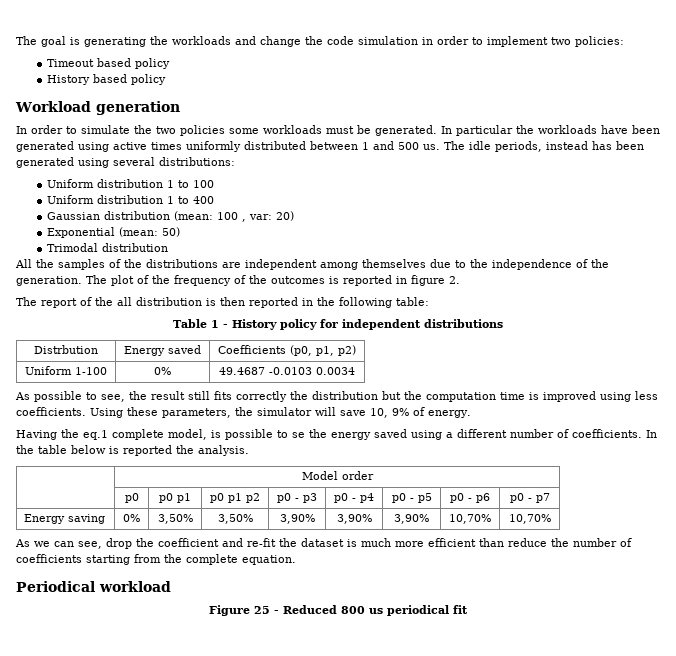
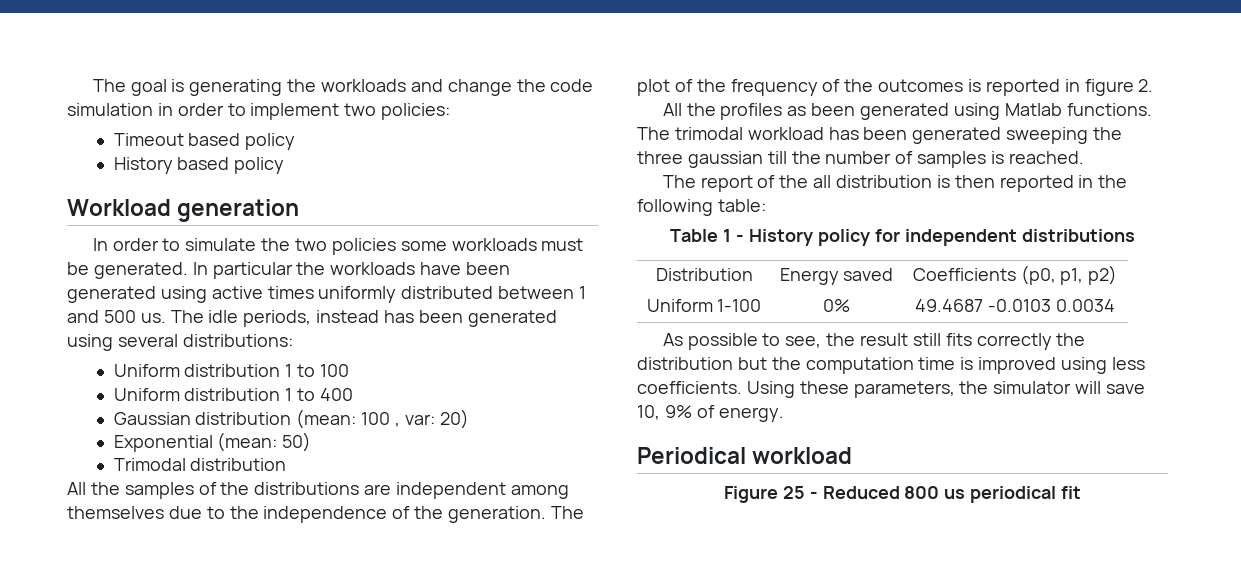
(460, 280) none -> [662,103,1152,120] [637,127,1123,144] [637,151,1084,168] // All the profiles as been generated using Matlab functions. The trimodal workload has been generated sweeping the three gaussian till the number of samples is reached.
[34,345,98,354] Distrbution -> [655,268,753,281] Distribution
[16,429,657,440] [16,445,249,456] [301,471,374,480] [124,493,139,503] [159,493,191,503] [210,493,260,503] [277,493,317,503] [334,493,374,503] [391,493,432,503] [450,493,490,503] [509,493,550,503] [24,514,106,524] [123,514,140,522] [157,514,193,524] [217,514,253,524] [279,514,315,524] [336,514,372,524] [394,514,429,524] [449,514,491,524] [508,514,551,524] [15,538,632,549] [16,554,296,565] // Having the eq.1 complete model, is possible to se the energy saved using a different number of coefficients. In the table below is reported the analysis. // | Model order // | p0 | p0 p1 | p0 p1 p2 | p0 - p3 | p0 - p4 | p0 - p5 | p0 - p6 | p0 - p7 // Energy saving | 0% | 3,50% | 3,50% | 3,90% | 3,90% | 3,90% | 10,70% | 10,70% // As we can see, drop the coefficient and re-fit the dataset is much more efficient than reduce the number of coefficients starting from the complete equation. -> (784, 414) none

